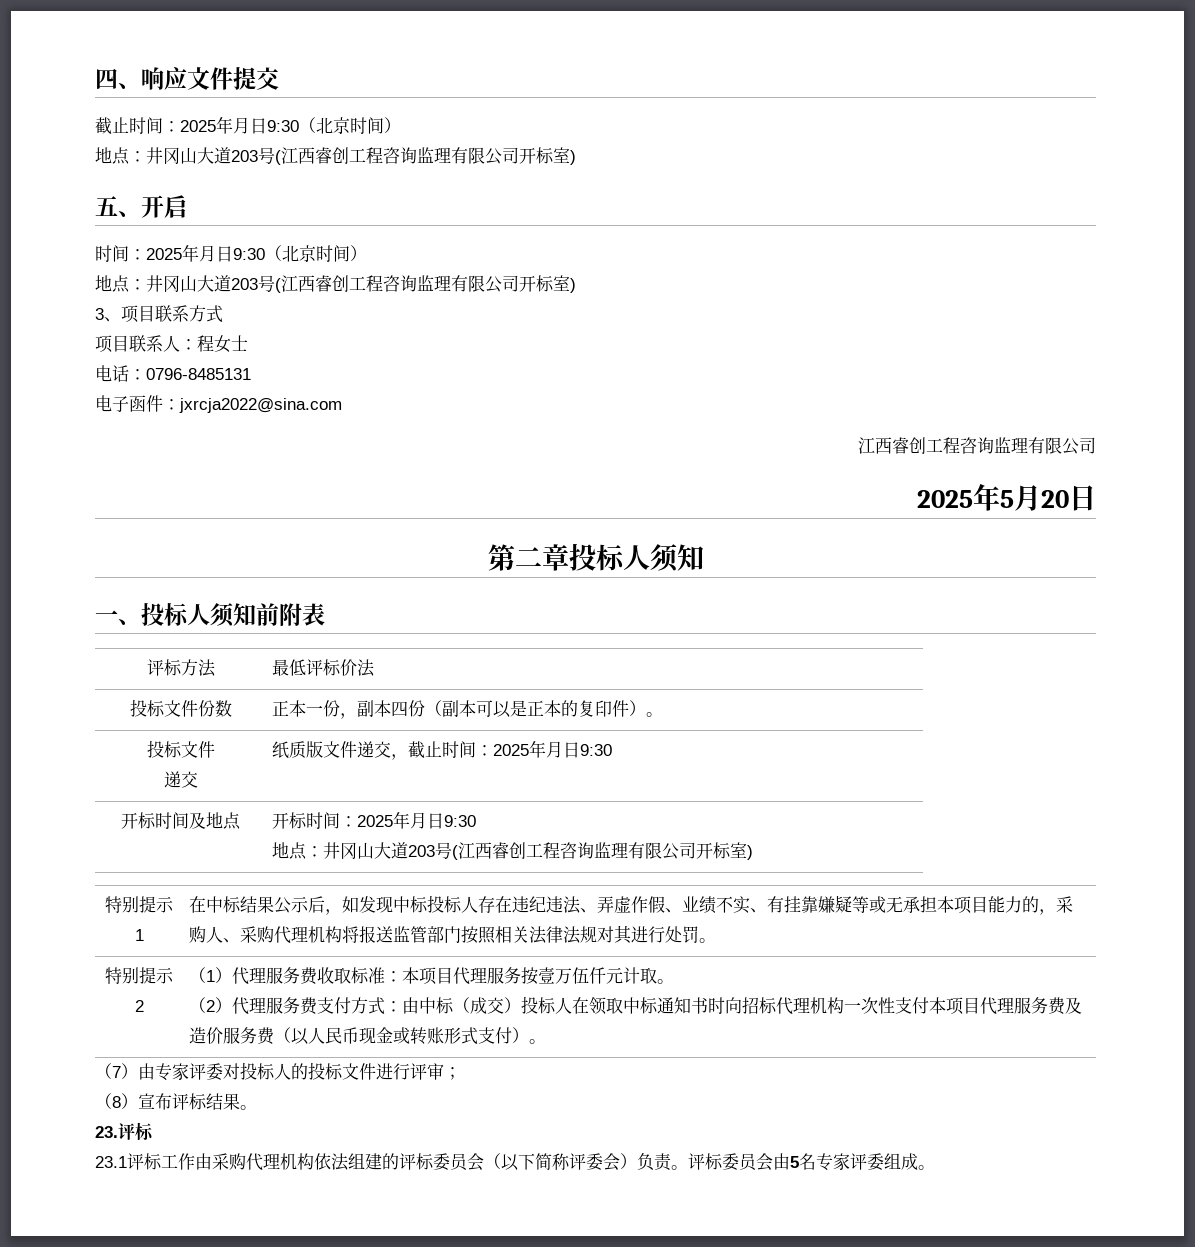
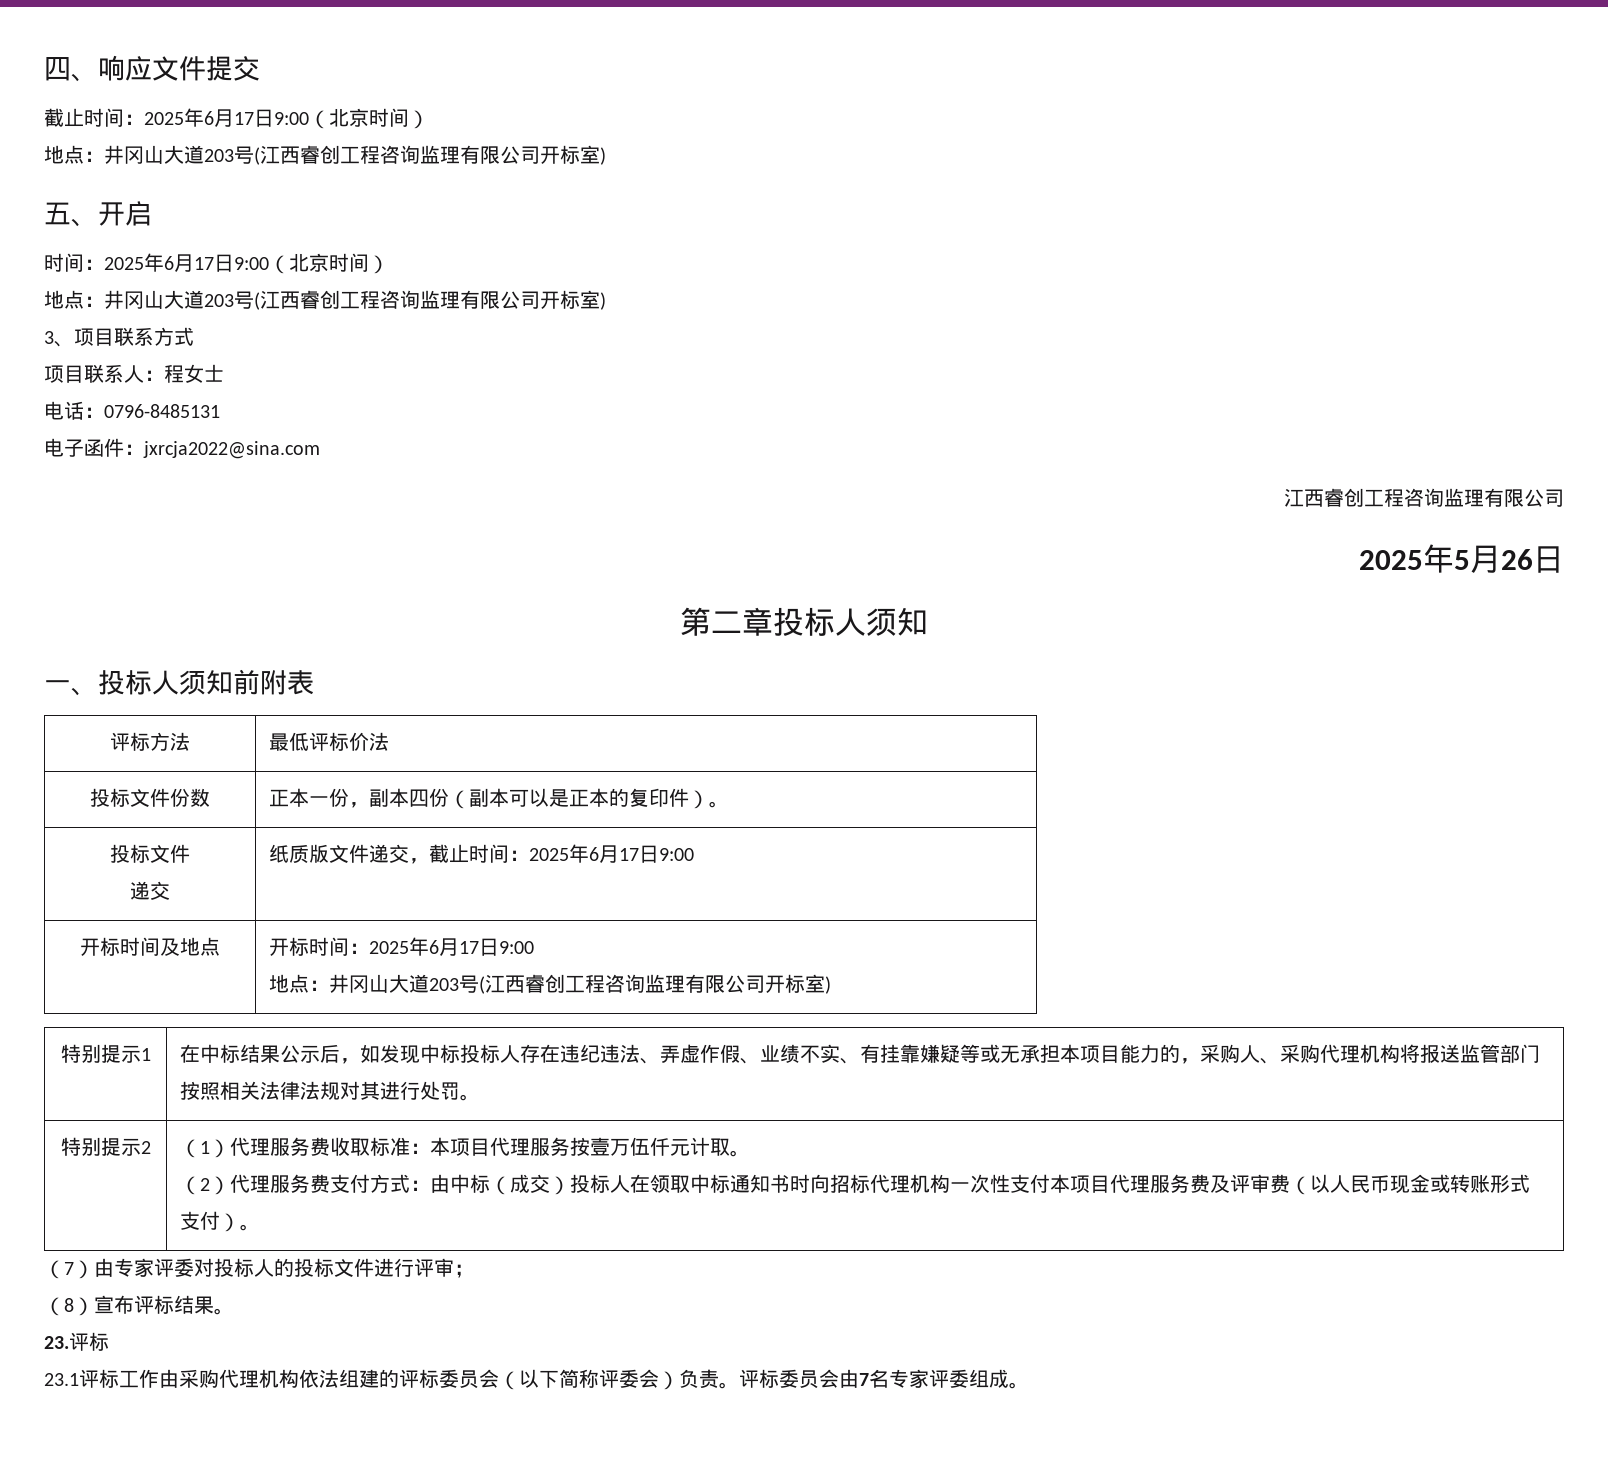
[233,117,299,134] 月日9:30 -> [204,109,309,127] 6月17日9:00
[199,245,265,262] 月日9:30 -> [164,254,269,272] 6月17日9:00
[1041,490,1069,508] 20 -> [1501,549,1533,570] 26
[546,741,613,758] 月日9:30 -> [589,845,695,863] 6月17日9:00
[410,812,477,829] 月日9:30 -> [429,938,535,956] 6月17日9:00
[189,1027,258,1044] 造价服务 -> [1230,1174,1271,1193] 评审
[790,1156,799,1168] 5 -> [859,1373,869,1386] 7

